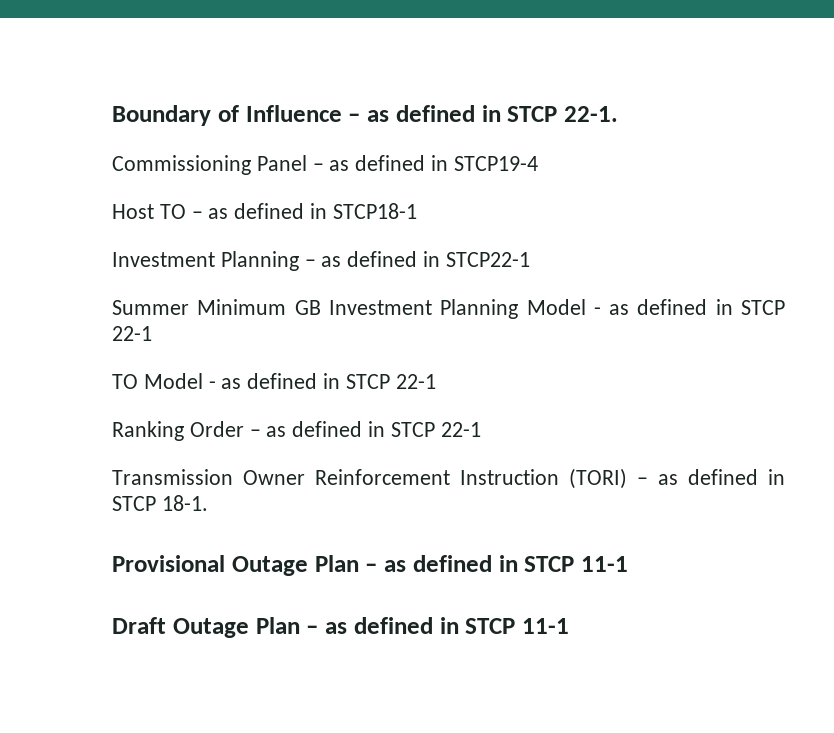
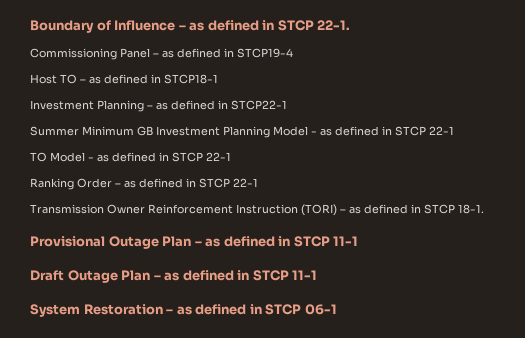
(569, 626) none -> [30,304,337,317] // System Restoration – as defined in STCP 06-1

